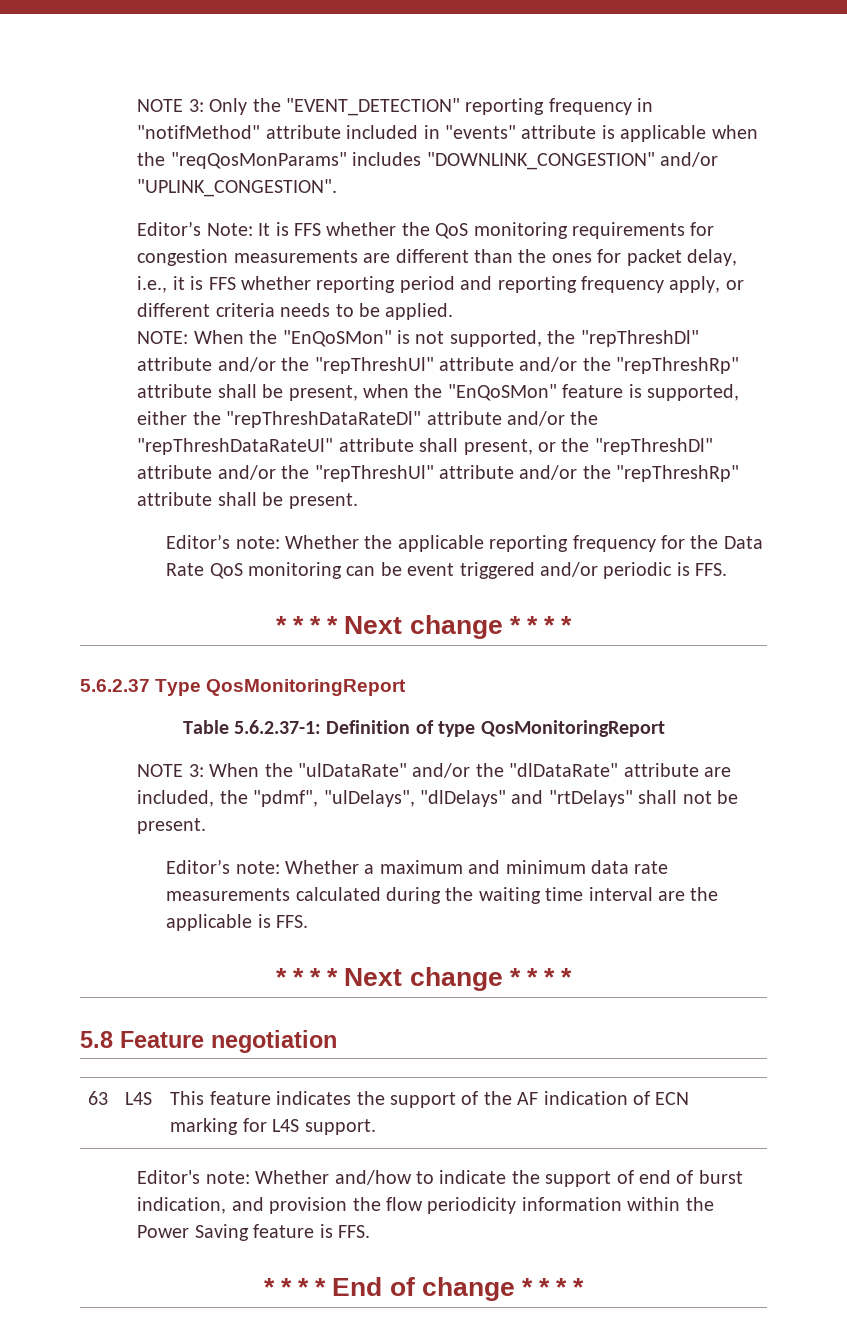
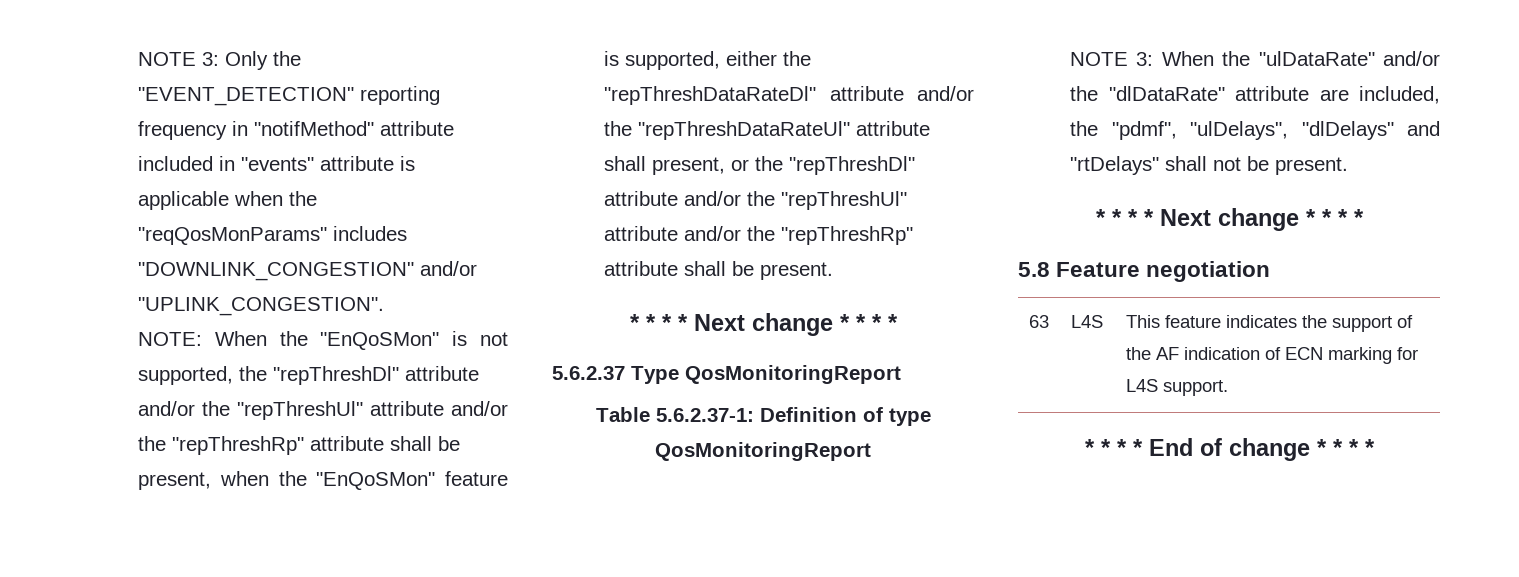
[137,221,715,239] [137,249,738,266] [137,276,744,293] [137,303,454,320] // Editor’s Note: It is FFS whether the QoS monitoring requirements for congestion measurements are different than the ones for packet delay, i.e., it is FFS whether reporting period and reporting frequency apply, or different criteria needs to be applied. -> (385, 306) none
[166,534,763,552] [166,562,728,579] // Editor’s note: Whether the applicable reporting frequency for the Data Rate QoS monitoring can be event triggered and/or periodic is FFS. -> (834, 271) none
[166,859,669,874] [166,887,719,904] [166,914,308,931] // Editor’s note: Whether a maximum and minimum data rate measurements calculated during the waiting time interval are the applicable is FFS. -> (1349, 166) none
[137,1170,743,1187] [137,1197,714,1214] [137,1224,371,1241] // Editor's note: Whether and/how to indicate the support of end of burst indication, and provision the flow periodicity information within the Power Saving feature is FFS. -> (1228, 388) none

